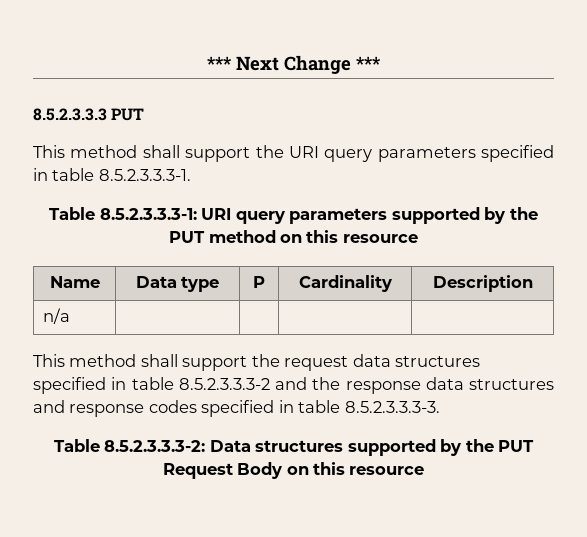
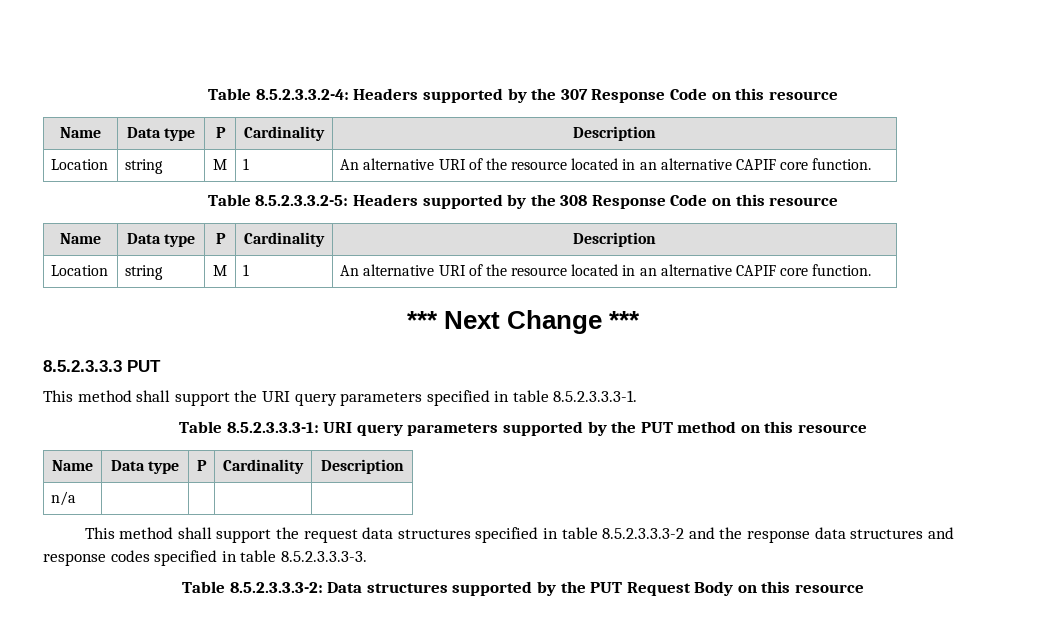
(207, 63) none -> [208,88,838,103] [60,127,101,138] [126,127,196,141] [215,127,226,138] [244,126,325,141] [573,126,656,141] [51,159,109,170] [125,159,164,174] [213,159,227,170] [243,158,250,170] [340,158,872,170] [207,194,839,209] [60,233,101,244] [126,233,196,247] [215,233,226,244] [244,232,325,247] [573,232,656,247] [51,265,109,276] [125,265,164,280] [213,265,227,276] [243,264,250,276] [340,264,872,276] Table 8.5.2.3.3.2-4: Headers supported by the 307 Response Code on this resource // Name | Data type | P | Cardinality | Description // Location | string | M | 1 | An alternative URI of the resource located in an alternative CAPIF core function. // Table 8.5.2.3.3.2-5: Headers supported by the 308 Response Code on this resource // Name | Data type | P | Cardinality | Description // Location | string | M | 1 | An alternative URI of the resource located in an alternative CAPIF core function. //

